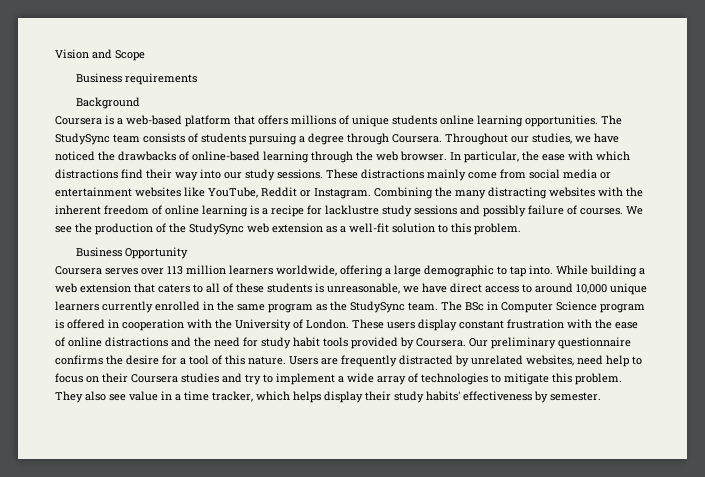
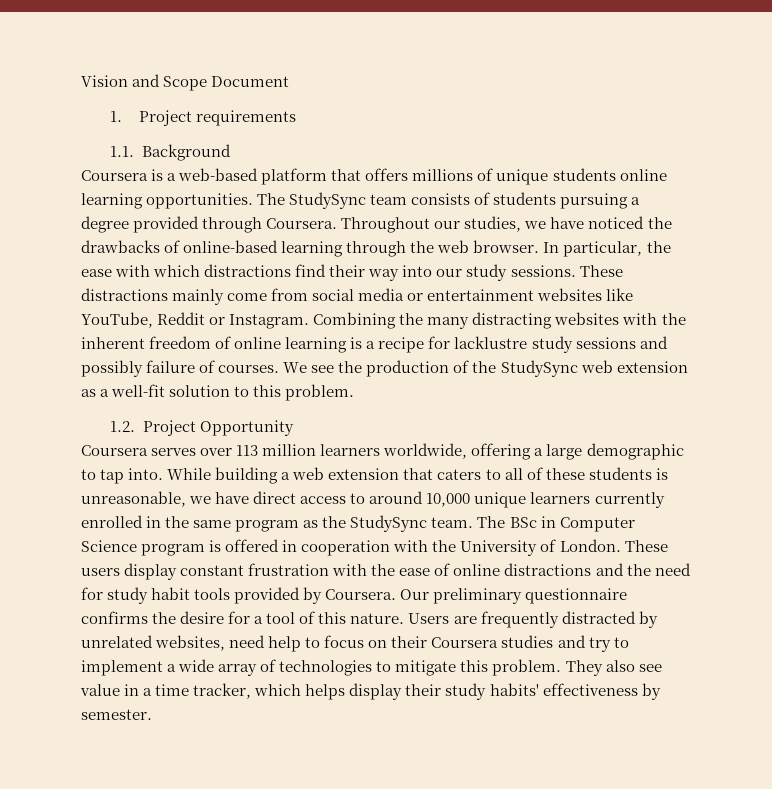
[75,73,122,83] // Business -> [211,76,290,87] [109,110,192,126] Document // 1. Project
(197, 79) none -> [109,146,134,157] 1.1.
(344, 139) none -> [133,216,200,233] provided
[75,247,122,257] Business -> [109,420,196,436] 1.2. Project

